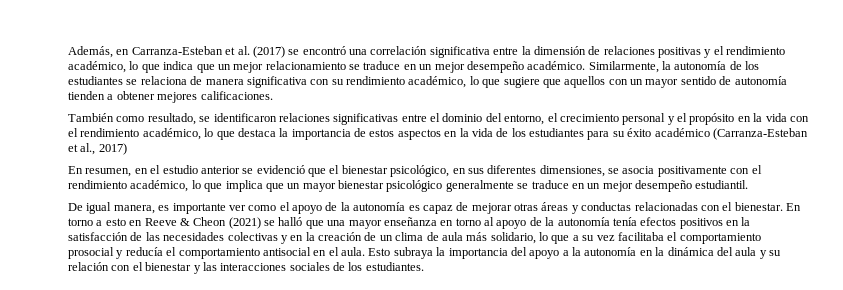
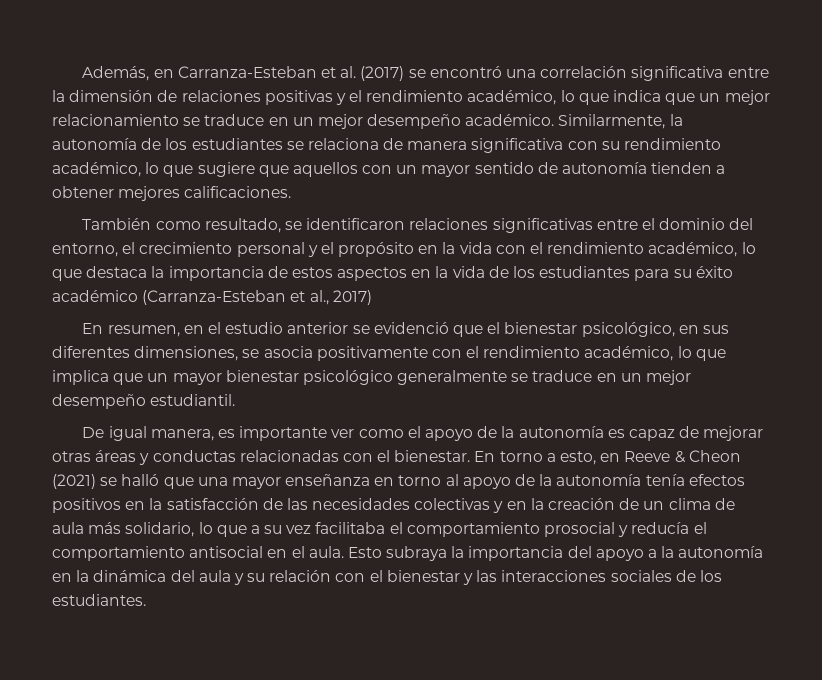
[105,218,126,226] esto -> [560,451,597,465] esto,

